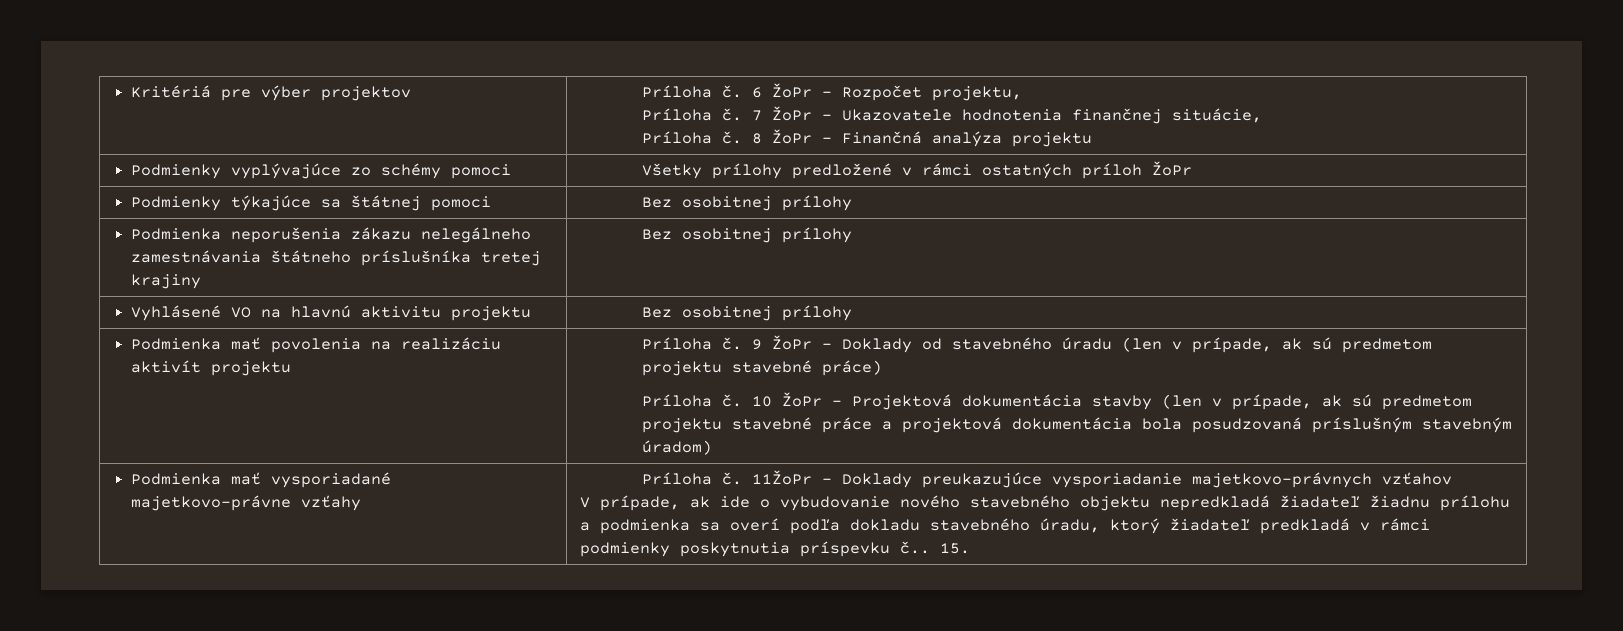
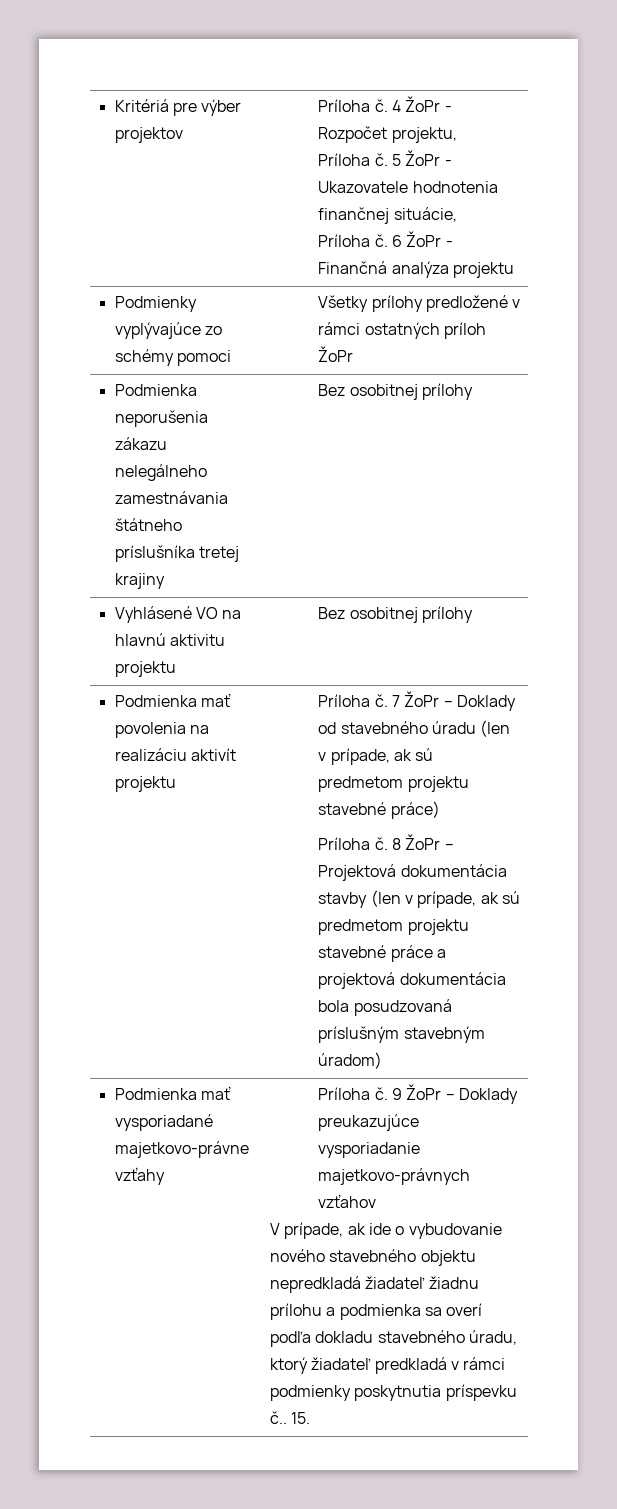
[752,87,763,98] 6 -> [392,100,402,112] 4
[752,110,763,121] 7 -> [392,154,402,166] 5
[752,133,763,144] 8 -> [392,235,403,247] 6
[130,195,491,211] [642,195,853,211] // Podmienky týkajúce sa štátnej pomoci | Bez osobitnej prílohy -> (354, 354) none
[752,339,763,350] 9 -> [392,695,401,707] 7
[752,396,773,407] 10 -> [392,838,402,850] 8
[752,470,813,485] 11ŽoPr -> [392,1084,442,1100] 9 ŽoPr

